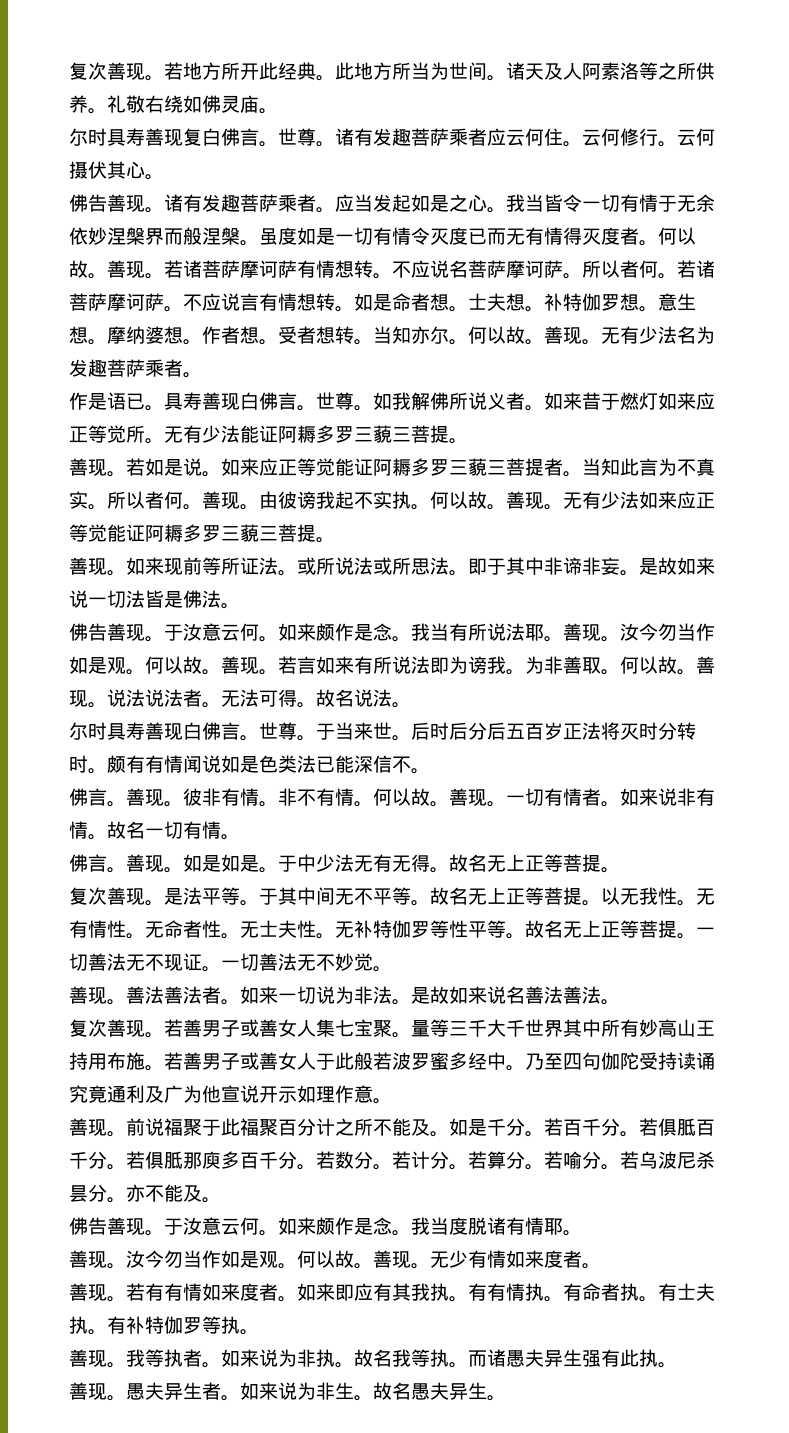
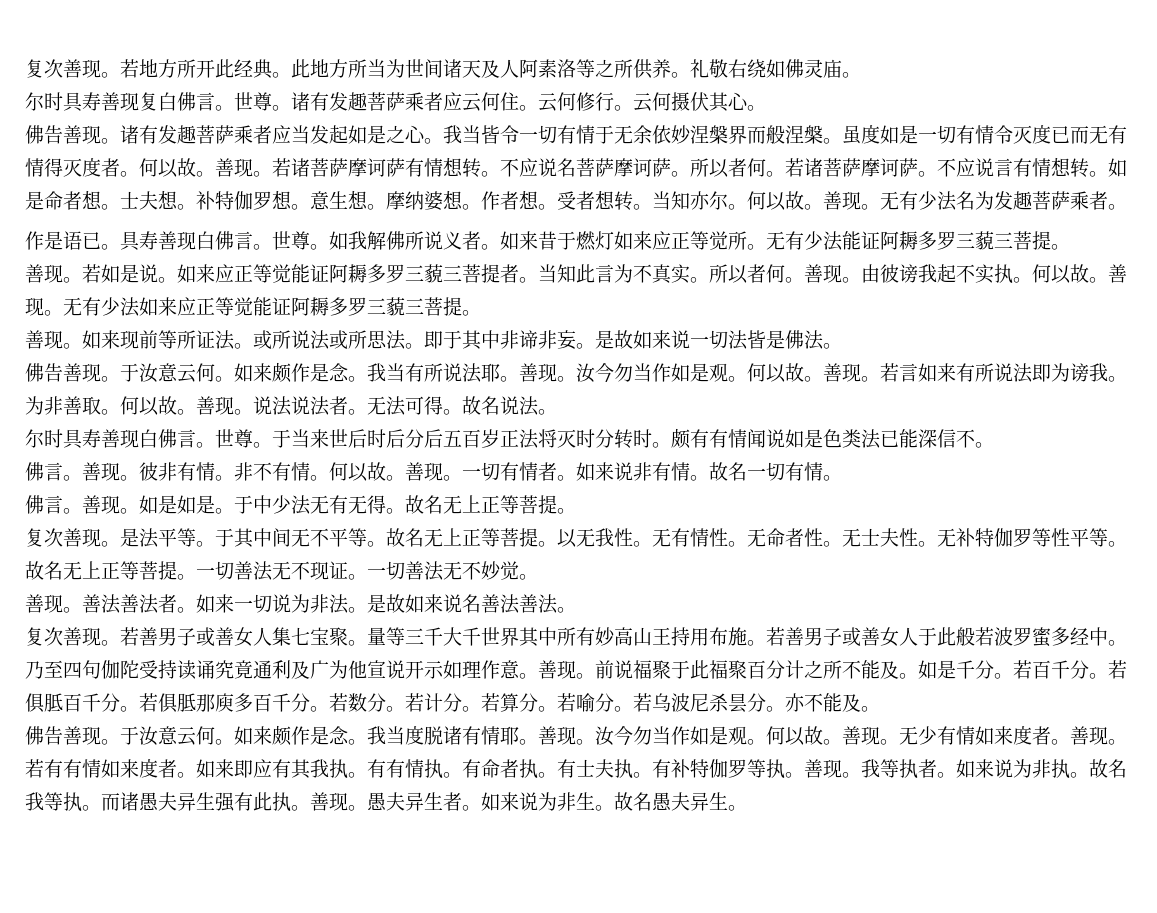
[487,75,506,81] 。 -> (443, 68) none
[316,207,335,213] 。 -> (272, 134) none
[392,735,411,741] 。 -> (348, 438) none
(392, 1101) // -> (538, 676) none
(582, 1233) // -> (538, 742) none
(601, 1266) // -> (1070, 742) none
(259, 1332) // -> (804, 775) none
(677, 1365) // -> (310, 808) none

